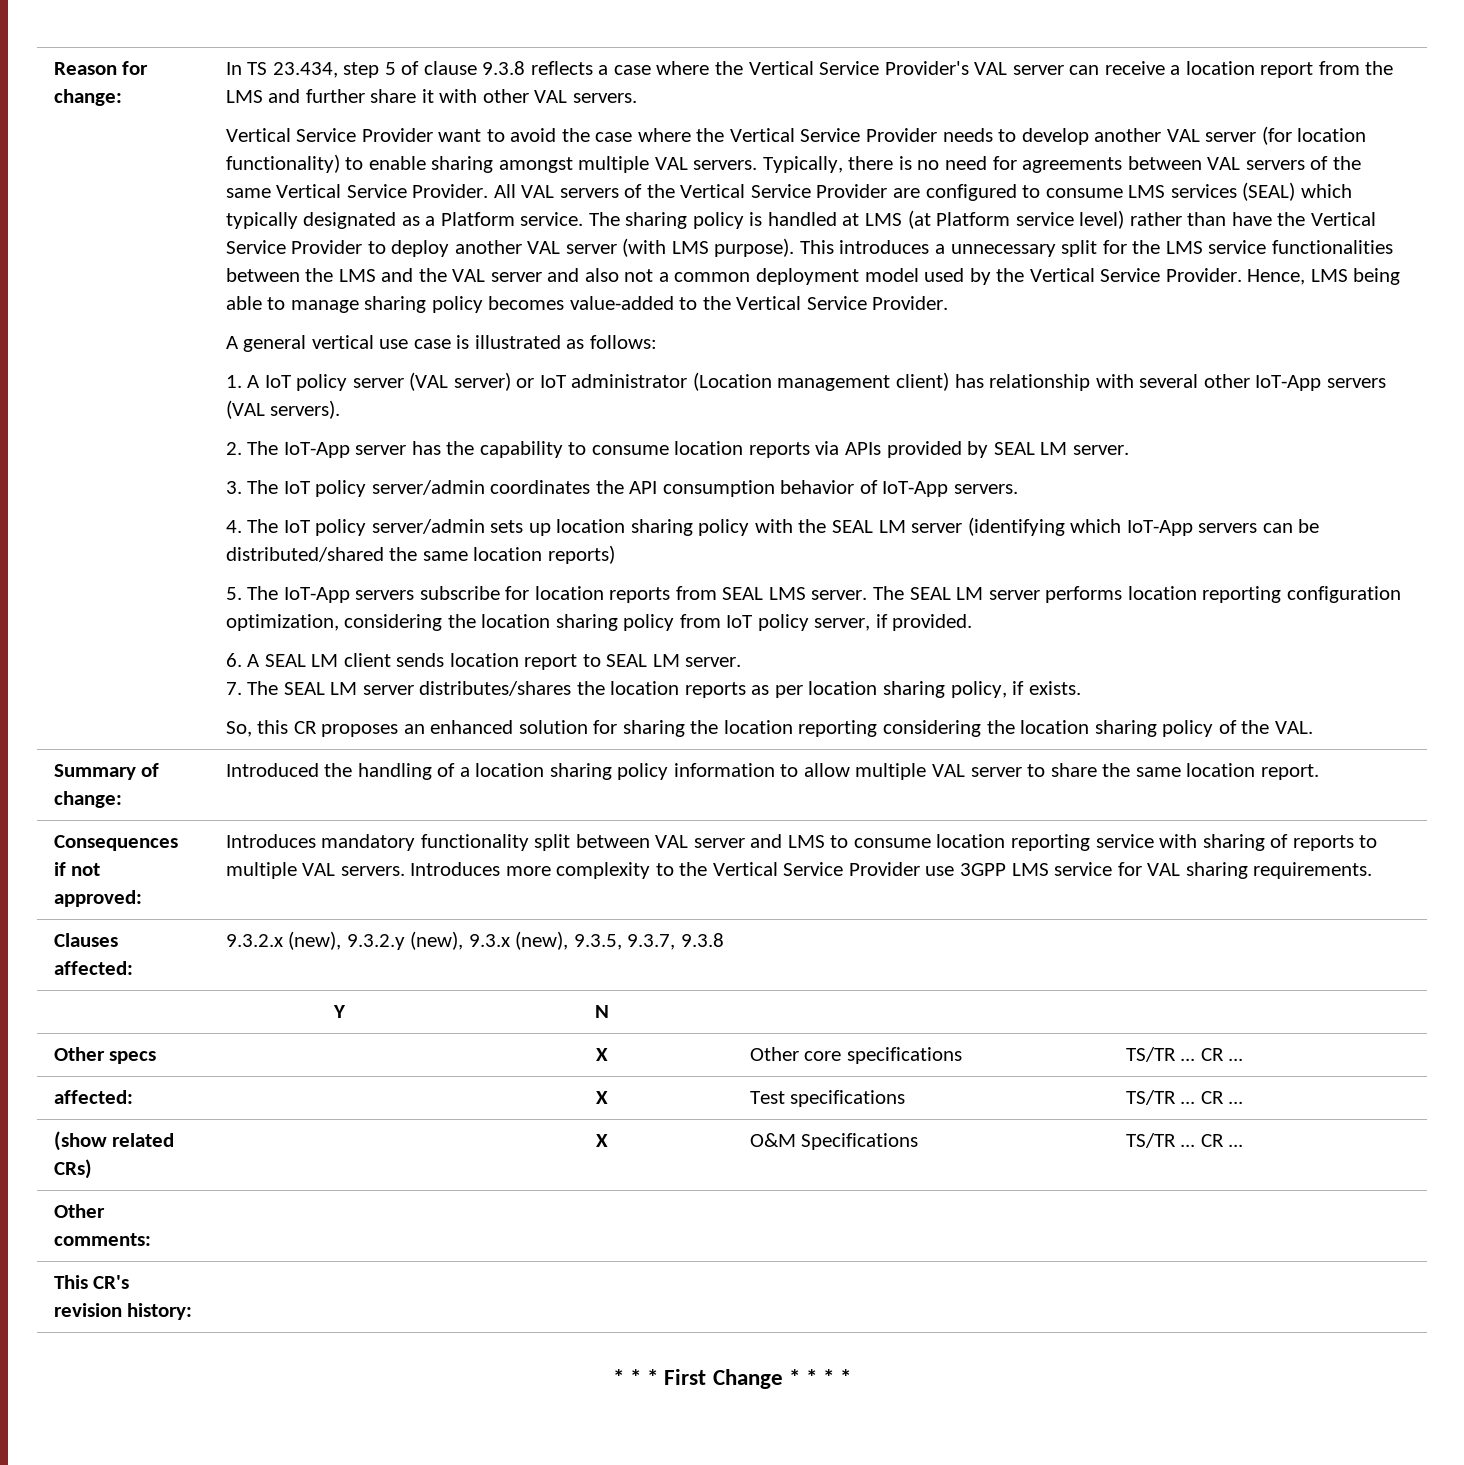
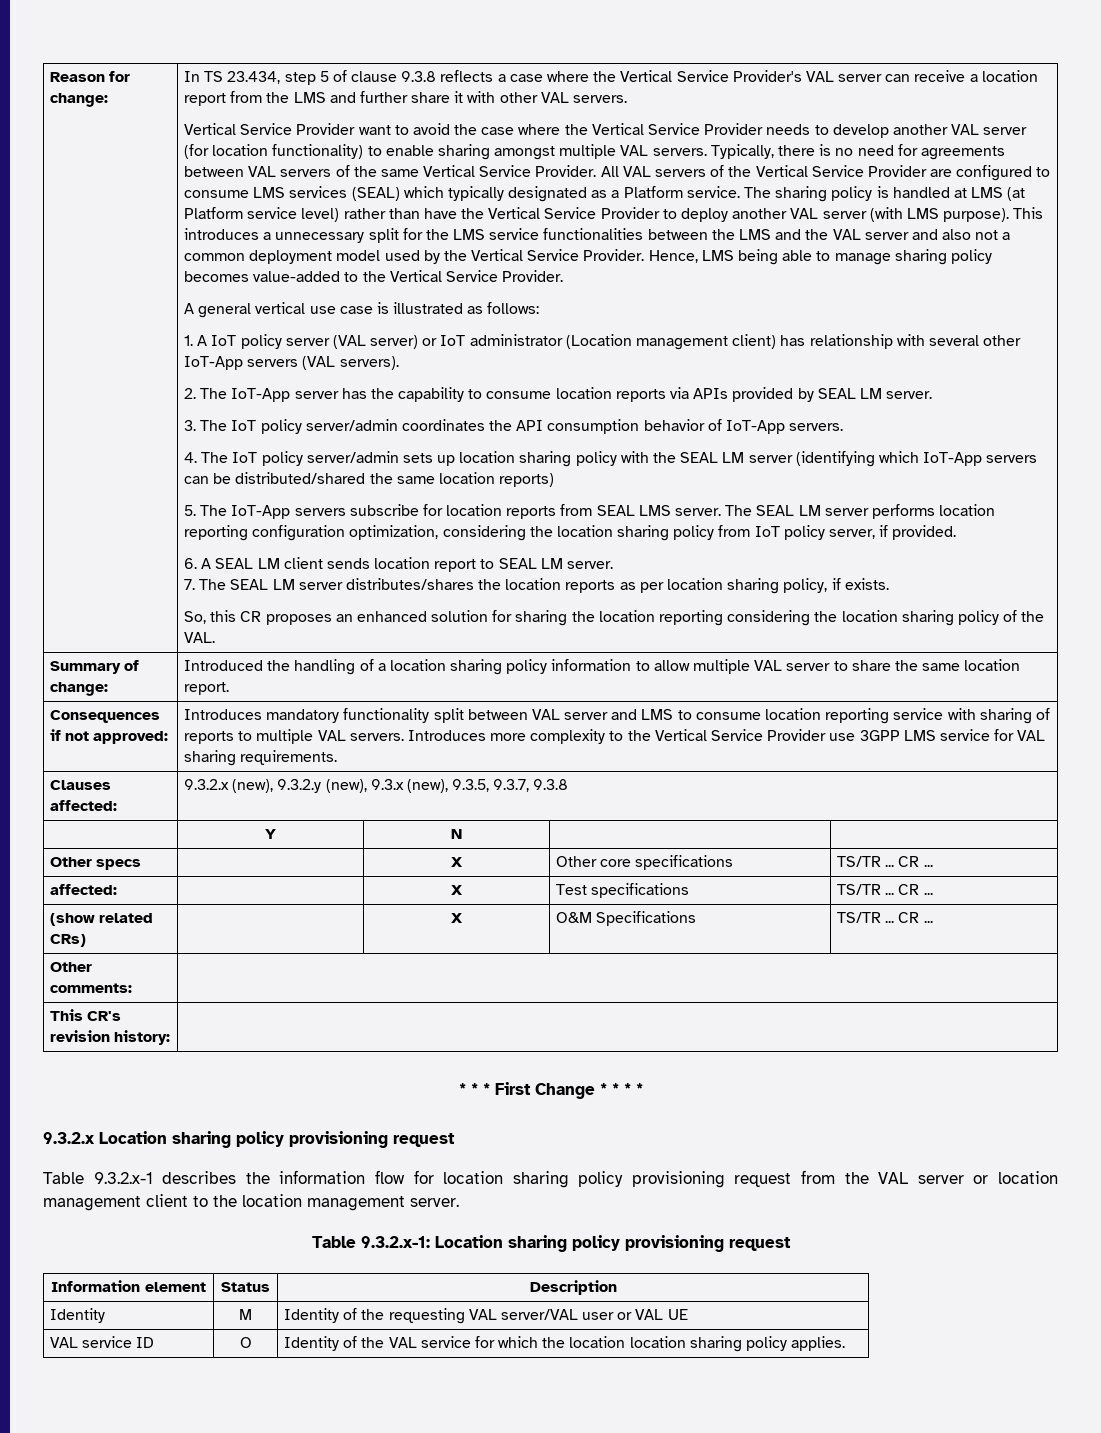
(852, 1377) none -> [43,1131,455,1148] [43,1170,1059,1188] [43,1194,459,1211] [311,1235,791,1252] [51,1280,206,1292] [221,1282,270,1292] [529,1280,617,1295] [49,1308,105,1323] [239,1309,252,1320] [283,1308,688,1324] [49,1336,155,1348] [239,1337,252,1348] [283,1336,846,1352] // 9.3.2.x Location sharing policy provisioning request // Table 9.3.2.x-1 describes the information flow for location sharing policy provisioning request from the VAL server or location management client to the location management server. // Table 9.3.2.x-1: Location sharing policy provisioning request // Information element | Status | Description // Identity | M | Identity of the requesting VAL server/VAL user or VAL UE // VAL service ID | O | Identity of the VAL service for which the location location sharing policy applies.

